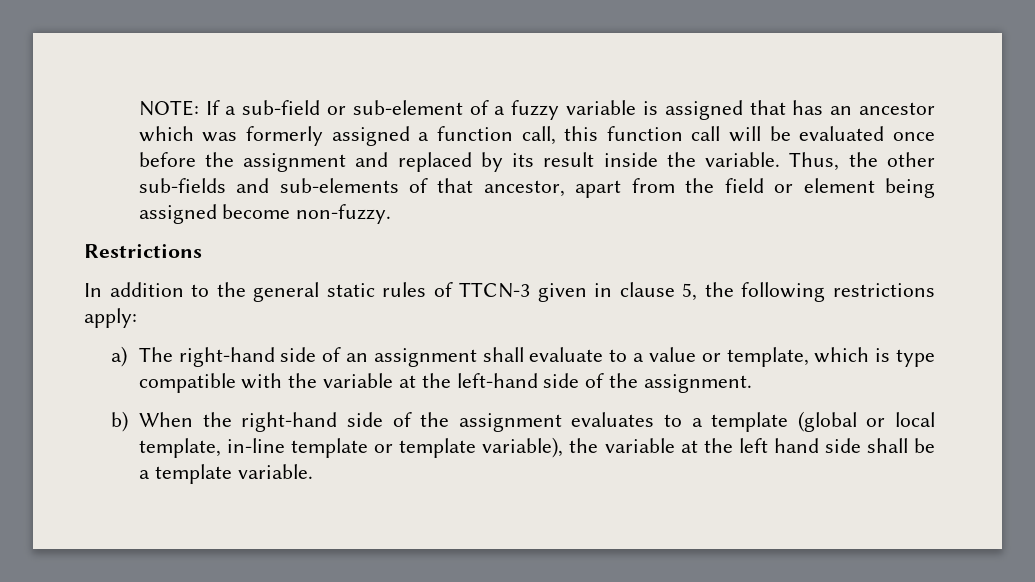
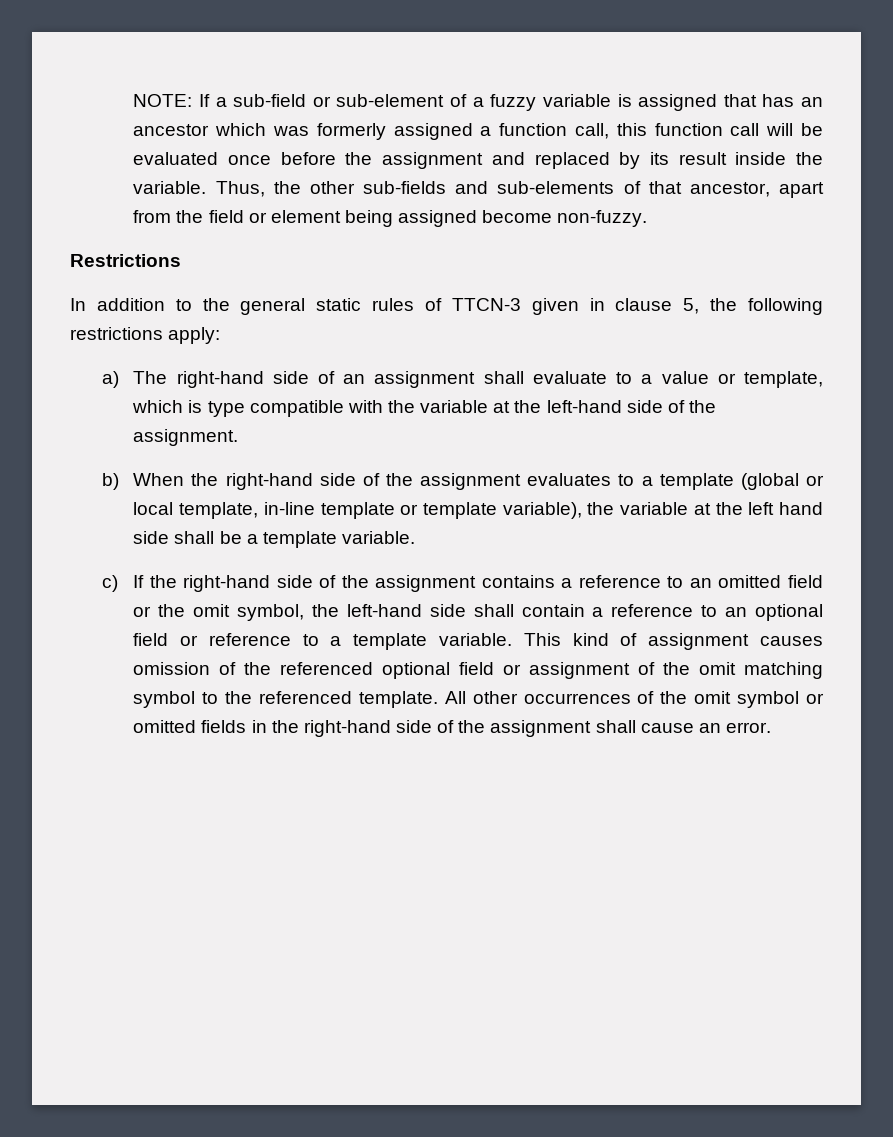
(313, 471) none -> [101,575,824,592] [133,604,823,621] [133,633,823,650] [133,662,824,679] [133,691,824,708] [133,720,771,737] // c) If the right-hand side of the assignment contains a reference to an omitted field or the omit symbol, the left-hand side shall contain a reference to an optional field or reference to a template variable. This kind of assignment causes omission of the referenced optional field or assignment of the omit matching symbol to the referenced template. All other occurrences of the omit symbol or omitted fields in the right-hand side of the assignment shall cause an error.

